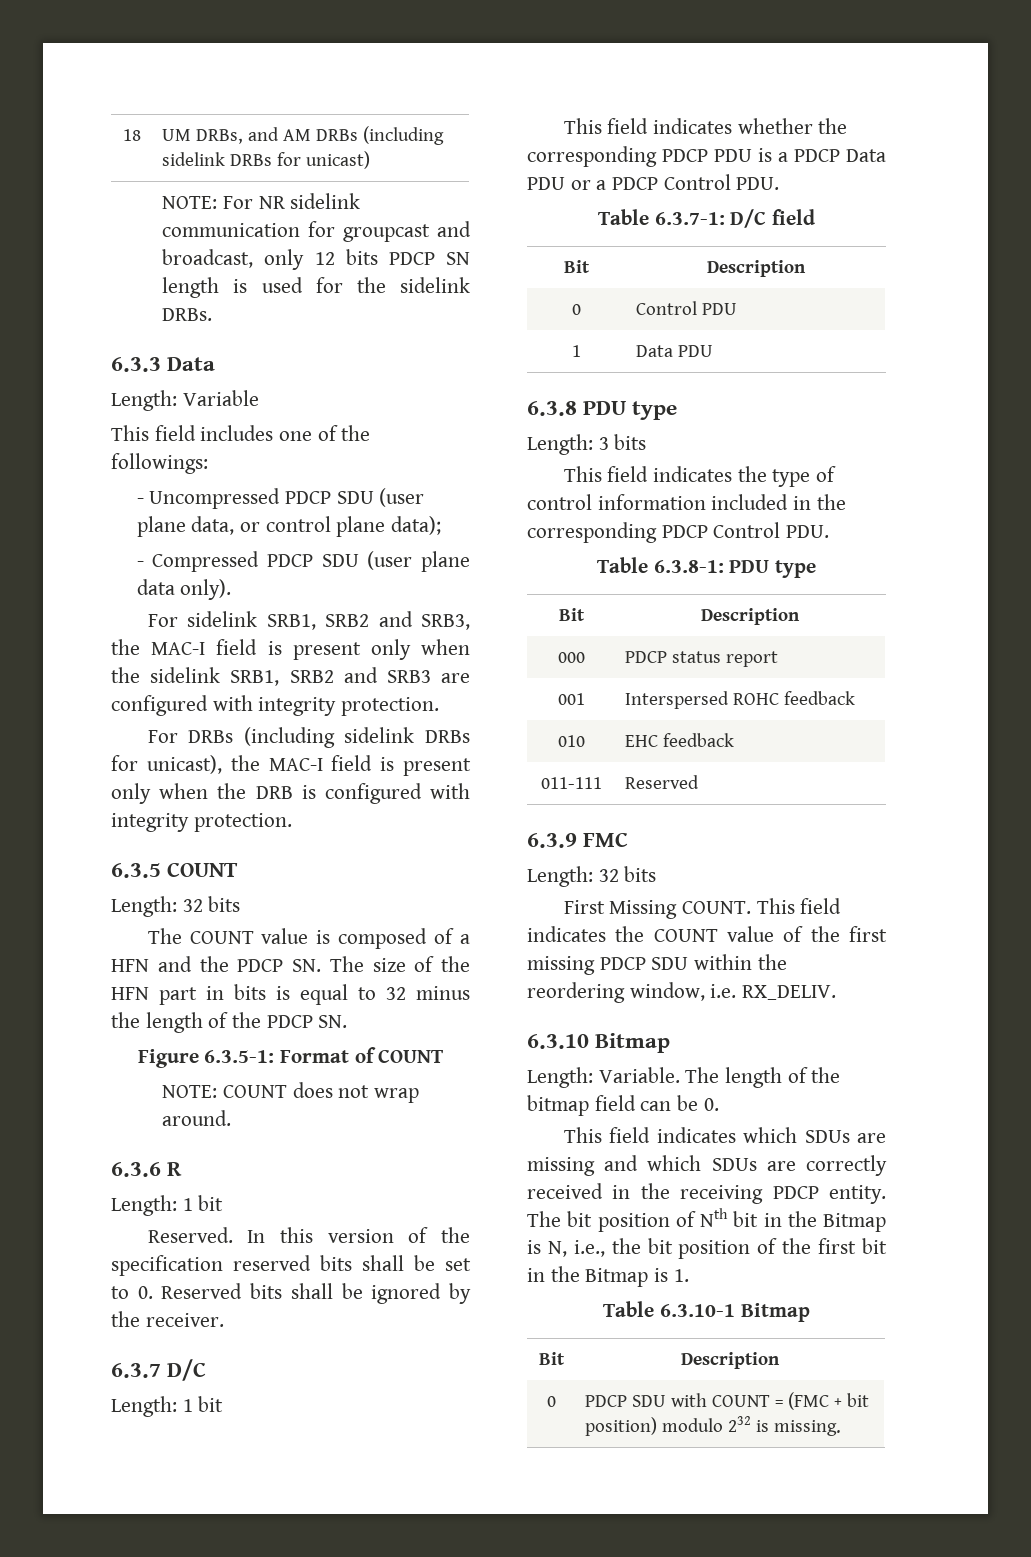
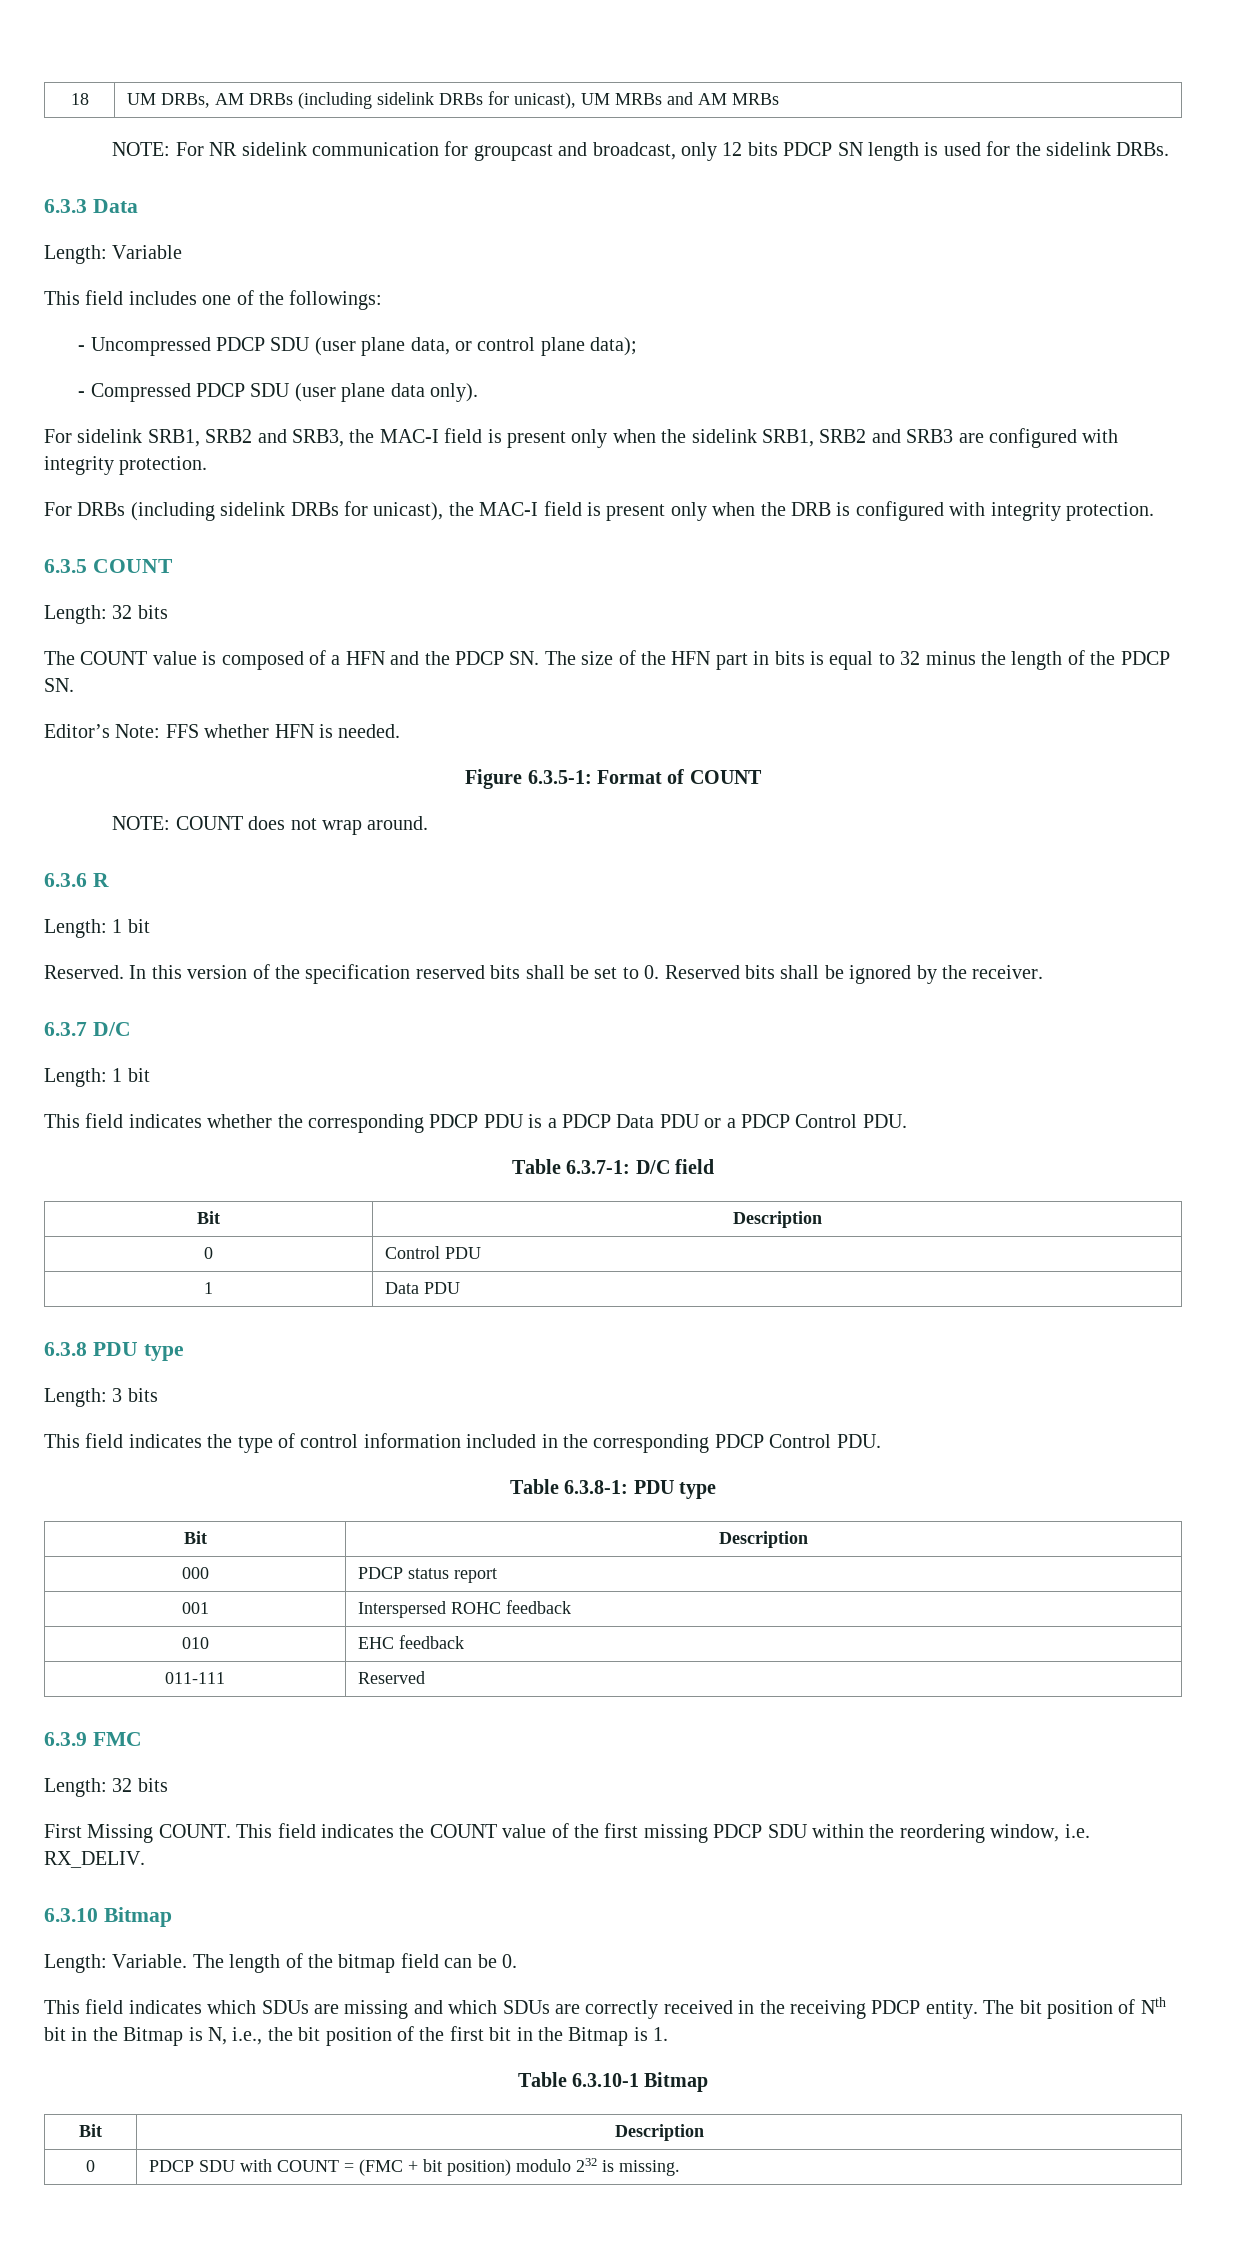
[247,127,279,141] and -> (211, 100) none
[305,151,370,169] unicast) -> [514,92,780,109] unicast), UM MRBs and AM MRBs
(348, 1021) none -> [44,724,401,738] // Editor’s Note: FFS whether HFN is needed.

